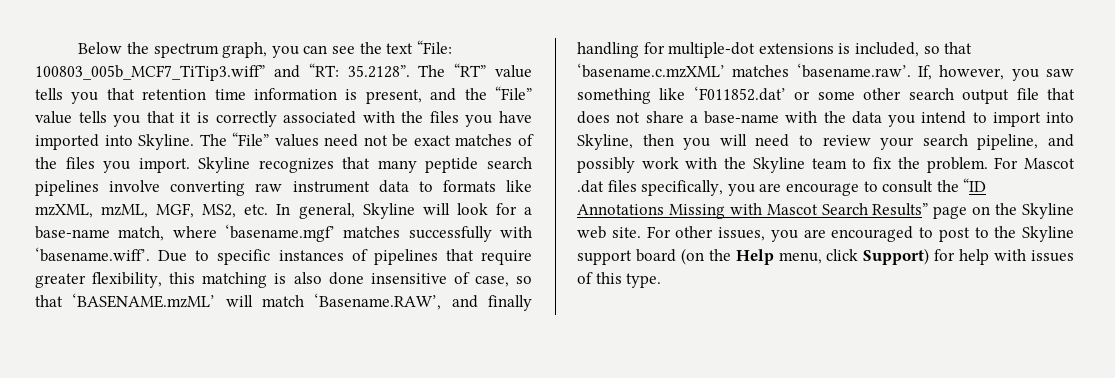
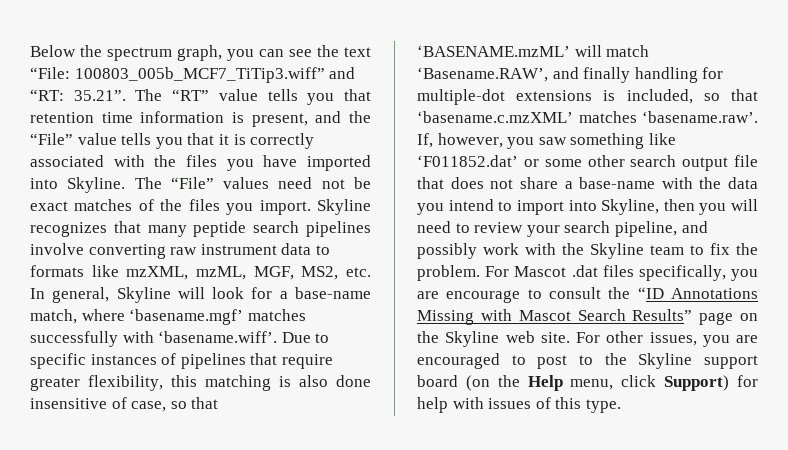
[347,65,410,78] 35.2128”. -> [73,90,126,101] 35.21”.

